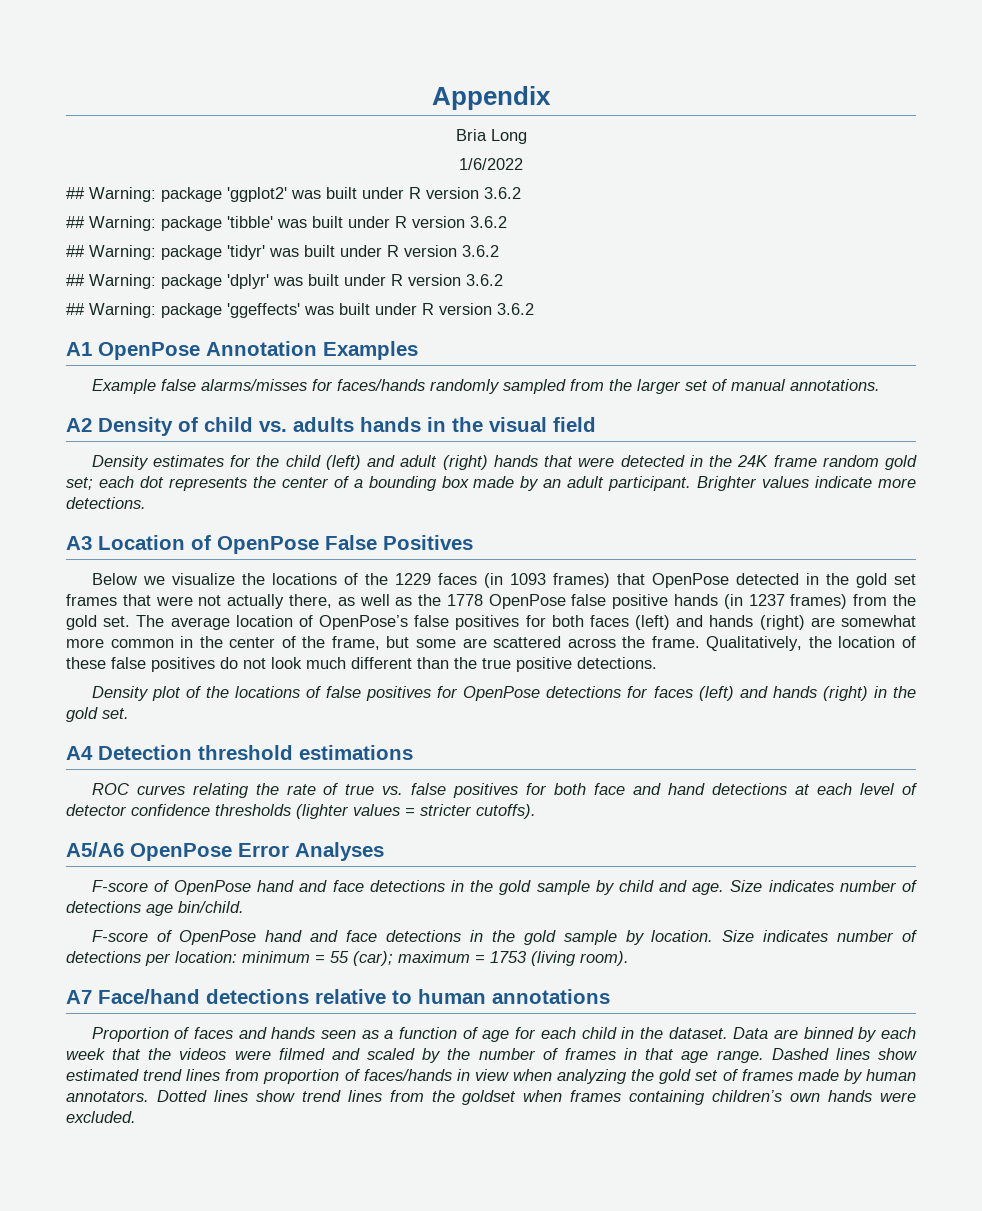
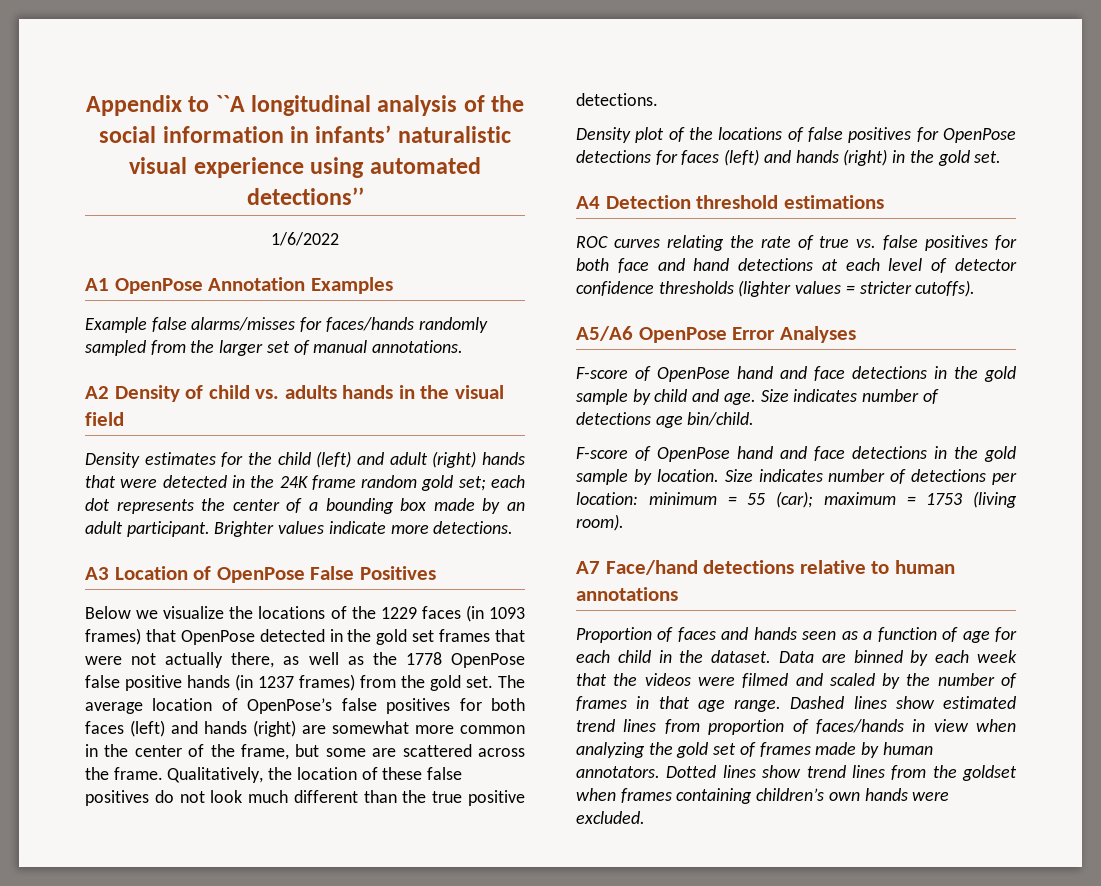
[455,129,527,144] [459,158,523,170] [66,187,521,202] [66,216,507,231] [66,245,499,260] [66,274,503,289] [66,303,534,318] // Bria Long // 1/6/2022 // ## Warning: package 'ggplot2' was built under R version 3.6.2 // ## Warning: package 'tibble' was built under R version 3.6.2 // ## Warning: package 'tidyr' was built under R version 3.6.2 // ## Warning: package 'dplyr' was built under R version 3.6.2 // ## Warning: package 'ggeffects' was built under R version 3.6.2 -> [188,95,525,116] [99,125,511,143] [129,157,481,178] [246,187,364,205] [271,232,339,246] to ``A longitudinal analysis of the social information in infants’ naturalistic visual experience using automated detections’’ // 1/6/2022

